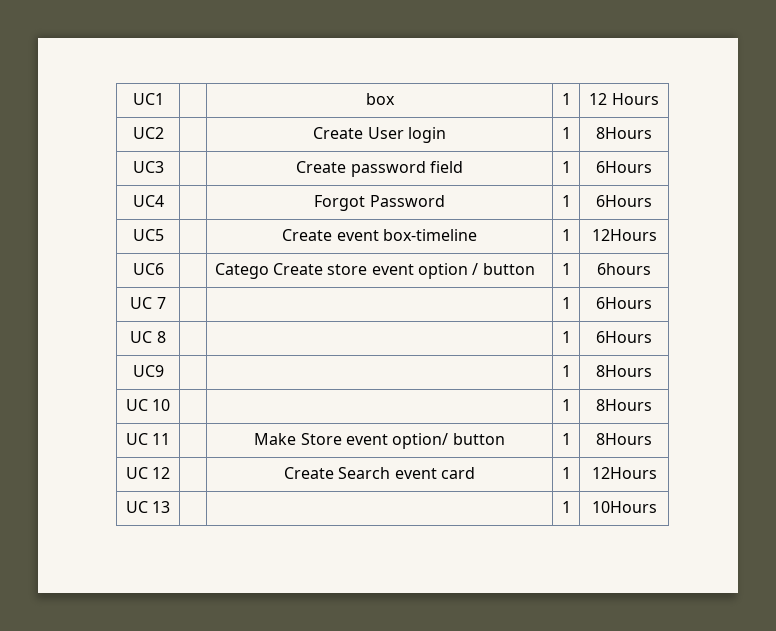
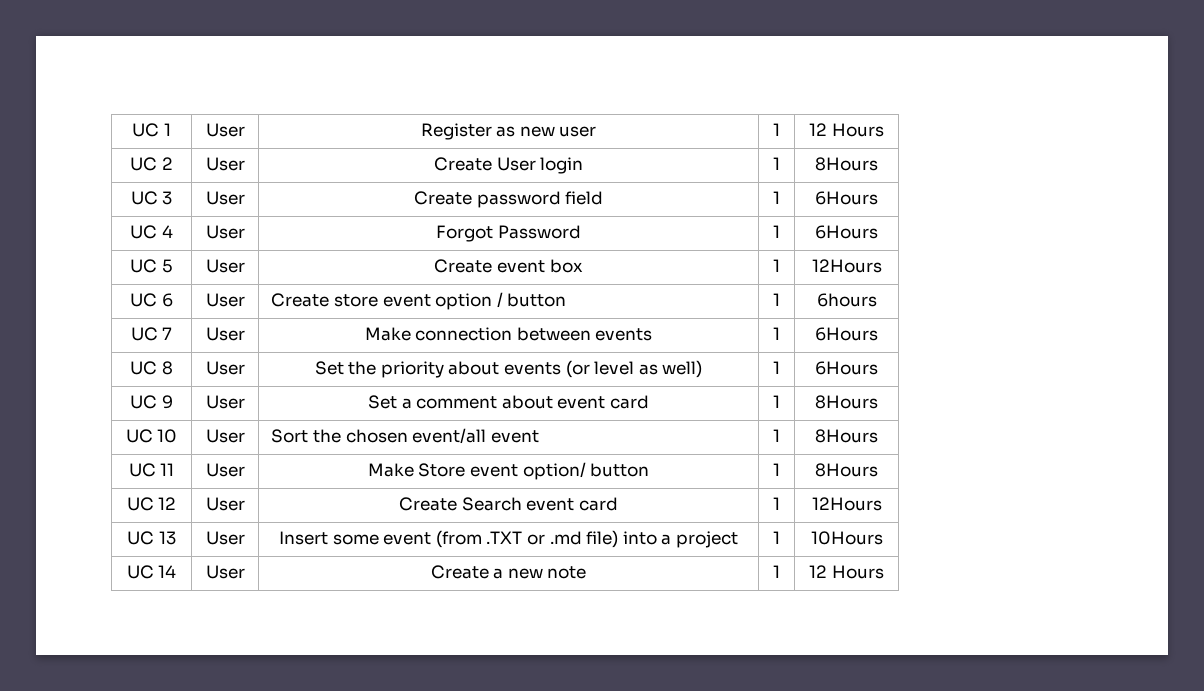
[132,93,164,105] [365,93,395,105] UC1 | | box -> [132,123,171,137] [205,123,245,137] [420,123,597,140] UC 1 | User | Register as new user
[132,127,164,139] UC2 | -> [130,157,173,171] [205,157,245,171] UC 2 | User
[132,161,164,173] UC3 | -> [130,191,173,205] [205,191,245,205] UC 3 | User
[132,195,164,207] UC4 | -> [130,225,173,239] [205,225,245,239] UC 4 | User
[132,229,164,241] UC5 | -> [130,259,173,273] [205,259,245,273] UC 5 | User
[382,229,477,241] [561,229,571,241] [591,229,657,241] [132,263,164,275] [214,263,269,279] box-timeline | 1 | 12Hours // UC6 | | Catego -> [549,259,583,273] [773,259,780,272] [811,259,882,273] [130,293,173,307] [205,293,245,307] box | 1 | 12Hours // UC 6 | User |
(166, 303) | -> [205,327,245,341] [364,327,653,341] User | Make connection between events
[561,331,571,343] [596,331,652,343] [132,365,164,377] [561,365,571,377] [596,365,652,377] [125,399,171,411] | | 1 | 6Hours // UC9 | | | 1 | 8Hours // UC 10 | | -> [205,361,245,375] [314,360,703,378] [773,361,780,374] [815,361,878,375] [130,395,173,409] [205,395,245,409] [368,395,649,409] [773,395,780,408] [815,395,878,409] [125,429,178,443] [205,429,245,443] [271,428,539,444] User | Set the priority about events (or level as well) | 1 | 6Hours // UC 9 | User | Set a comment about event card | 1 | 8Hours // UC 10 | User | Sort the chosen event/all event
(171, 439) none -> [205,463,245,477] User
(171, 473) none -> [205,497,245,511] User
[561,501,571,513] [591,501,657,513] | | 1 | 10Hours -> [205,531,245,545] [279,530,738,548] [773,531,780,544] [810,531,883,545] [126,565,177,579] [205,565,245,579] [430,565,587,579] [773,565,780,578] [809,565,884,579] User | Insert some event (from .TXT or .md file) into a project | 1 | 10Hours // UC 14 | User | Create a new note | 1 | 12 Hours

